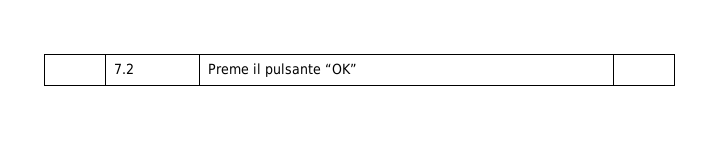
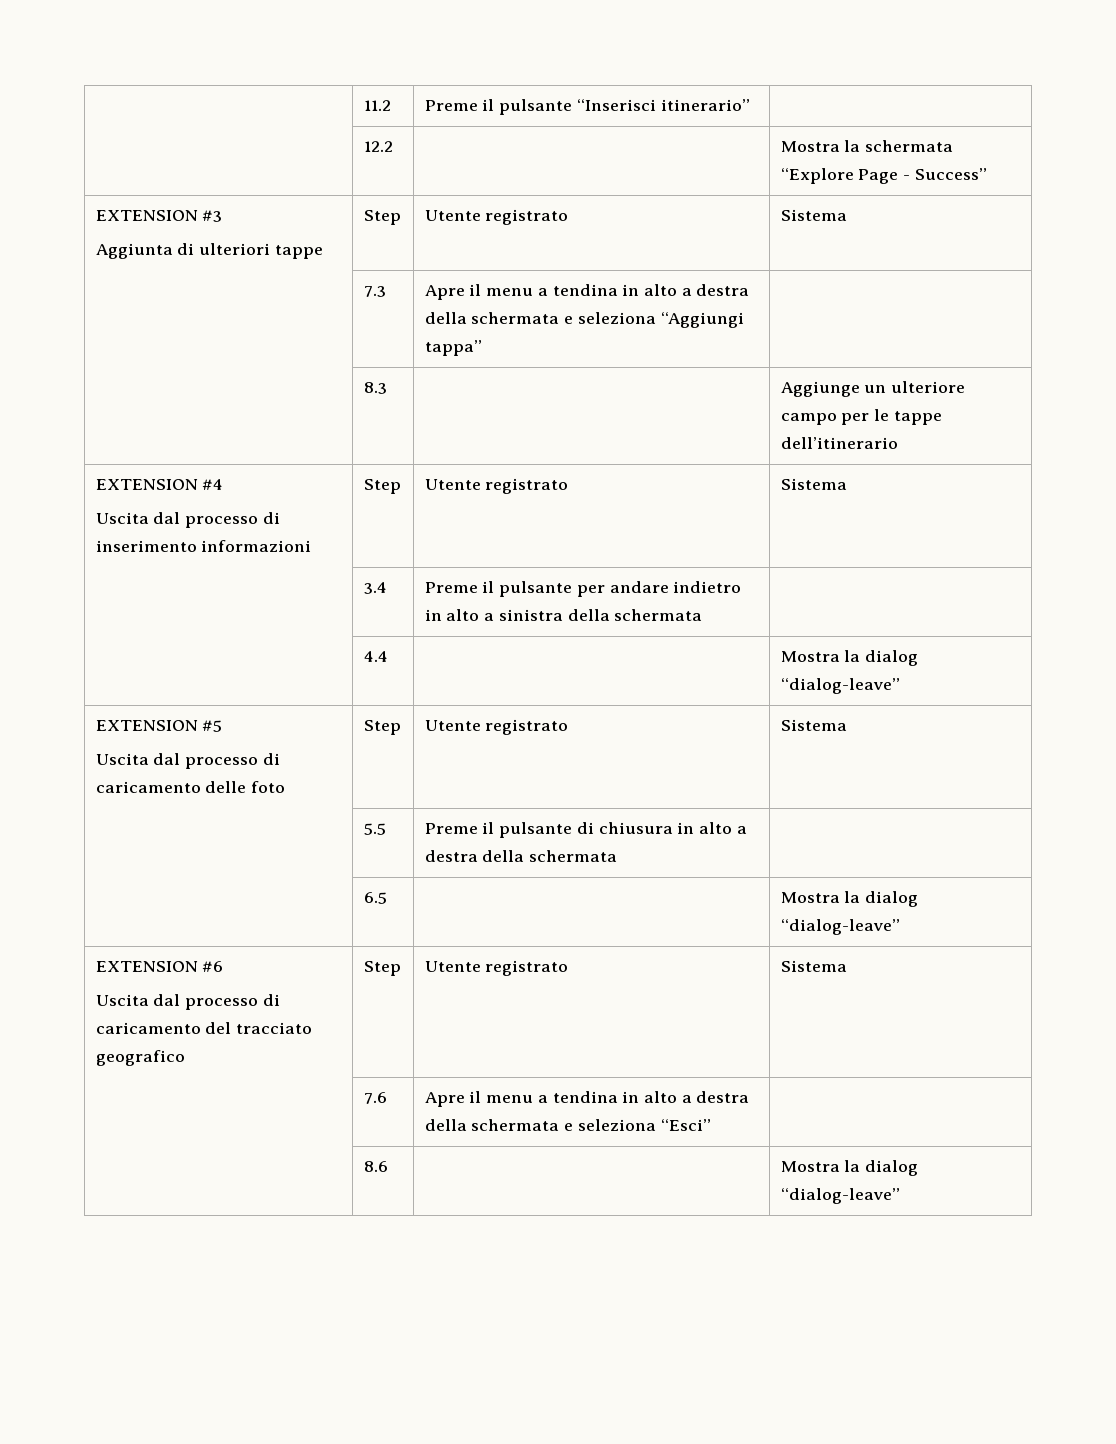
[113,63,134,74] [207,63,357,77] | 7.2 | Preme il pulsante “OK” | -> [363,100,391,111] [424,99,750,115] [363,141,393,152] [780,140,954,152] [780,168,987,184] [95,210,223,222] [95,243,323,259] [363,210,401,225] [424,209,569,225] [780,209,847,221] [363,286,386,297] [424,284,750,300] [424,312,745,328] [424,340,482,356] [363,382,387,394] [780,381,966,397] [780,409,942,425] [780,437,898,449] [95,479,224,490] [95,512,280,528] [95,540,312,552] [363,479,401,494] [424,478,569,494] [780,478,847,490] [363,582,387,594] [424,581,742,597] [424,609,703,621] [363,651,388,662] [780,650,919,666] [780,678,900,694] [95,720,223,732] [95,753,280,769] [95,781,286,793] [363,720,401,735] [424,719,569,735] [780,719,847,731] [363,823,386,835] [424,822,747,838] [424,850,618,862] [363,892,387,904] [780,891,919,907] [780,919,900,935] [95,961,224,972] [95,994,280,1010] [95,1022,313,1034] [95,1050,185,1066] [363,961,401,976] [424,960,569,976] [780,960,847,972] [363,1092,387,1104] [424,1091,750,1107] [424,1119,711,1131] [363,1161,388,1172] [780,1160,919,1176] [780,1188,900,1204] | 11.2 | Preme il pulsante “Inserisci itinerario” | // | 12.2 | | Mostra la schermata “Explore Page - Success” // EXTENSION #3 // Aggiunta di ulteriori tappe | Step | Utente registrato | Sistema // | 7.3 | Apre il menu a tendina in alto a destra della schermata e seleziona “Aggiungi tappa” | // | 8.3 | | Aggiunge un ulteriore campo per le tappe dell’itinerario // EXTENSION #4 // Uscita dal processo di inserimento informazioni | Step | Utente registrato | Sistema // | 3.4 | Preme il pulsante per andare indietro in alto a sinistra della schermata | // | 4.4 | | Mostra la dialog “dialog-leave” // EXTENSION #5 // Uscita dal processo di caricamento delle foto | Step | Utente registrato | Sistema // | 5.5 | Preme il pulsante di chiusura in alto a destra della schermata | // | 6.5 | | Mostra la dialog “dialog-leave” // EXTENSION #6 // Uscita dal processo di caricamento del tracciato geografico | Step | Utente registrato | Sistema // | 7.6 | Apre il menu a tendina in alto a destra della schermata e seleziona “Esci” | // | 8.6 | | Mostra la dialog “dialog-leave”

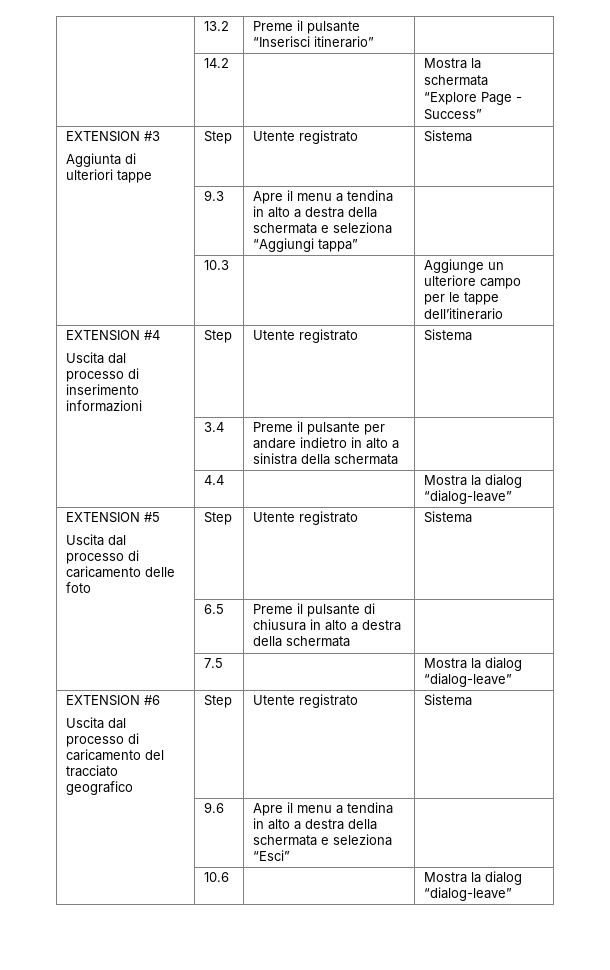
[363,100,391,111] | 11.2 -> [204,21,230,31] | 13.2
[363,141,393,152] 12.2 -> [204,58,230,68] 14.2
[363,286,386,297] 7.3 -> [204,190,225,201] 9.3
[363,382,387,394] 8.3 -> [204,260,230,270] 10.3
[363,823,386,835] 5.5 -> [204,604,225,614] 6.5
[363,892,387,904] 6.5 -> [204,658,224,668] 7.5
[363,1092,387,1104] 7.6 -> [204,802,225,813] 9.6
[363,1161,388,1172] 8.6 -> [204,872,230,882] 10.6

